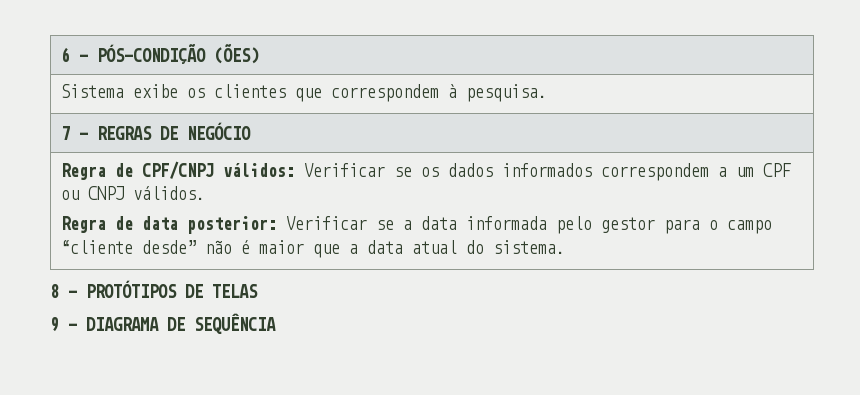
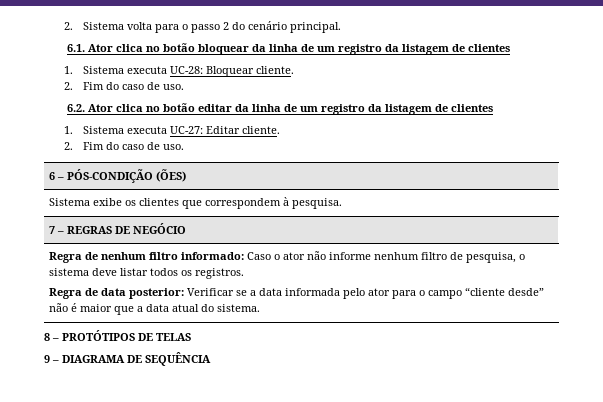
(60, 54) none -> [63,21,342,33] [66,43,510,55] [63,66,295,77] [63,82,185,90] [66,103,493,115] [63,126,281,134] [63,142,185,150] 2. Sistema volta para o passo 2 do cenário principal. // 6.1. Ator clica no botão bloquear da linha de um registro da listagem de clientes // 1. Sistema executa UC-28: Bloquear cliente. // 2. Fim do caso de uso. // 6.2. Ator clica no botão editar da linha de um registro da listagem de clientes // 1. Sistema executa UC-27: Editar cliente. // 2. Fim do caso de uso. //
[141,161,791,181] [60,186,205,200] CPF/CNPJ válidos: Verificar se os dados informados correspondem a um CPF ou CNPJ válidos. -> [100,251,525,263] [48,268,244,279] nenhum filtro informado: Caso o ator não informe nenhum filtro de pesquisa, o sistema deve listar todos os registros.
[600,217,655,233] gestor -> [367,288,390,296] ator

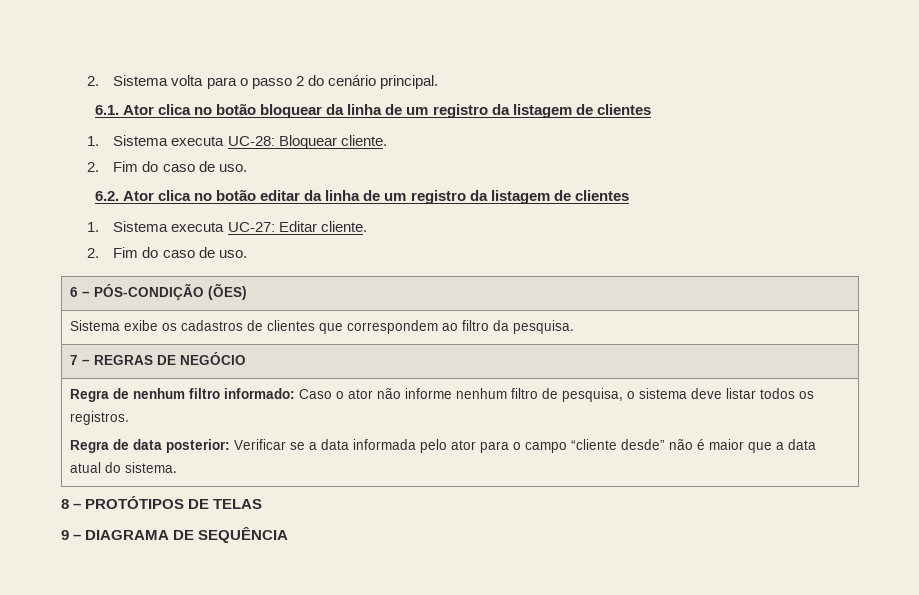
(136, 203) none -> [180,320,263,331] cadastros de
[282,197,289,206] à -> [441,320,509,331] ao filtro da

